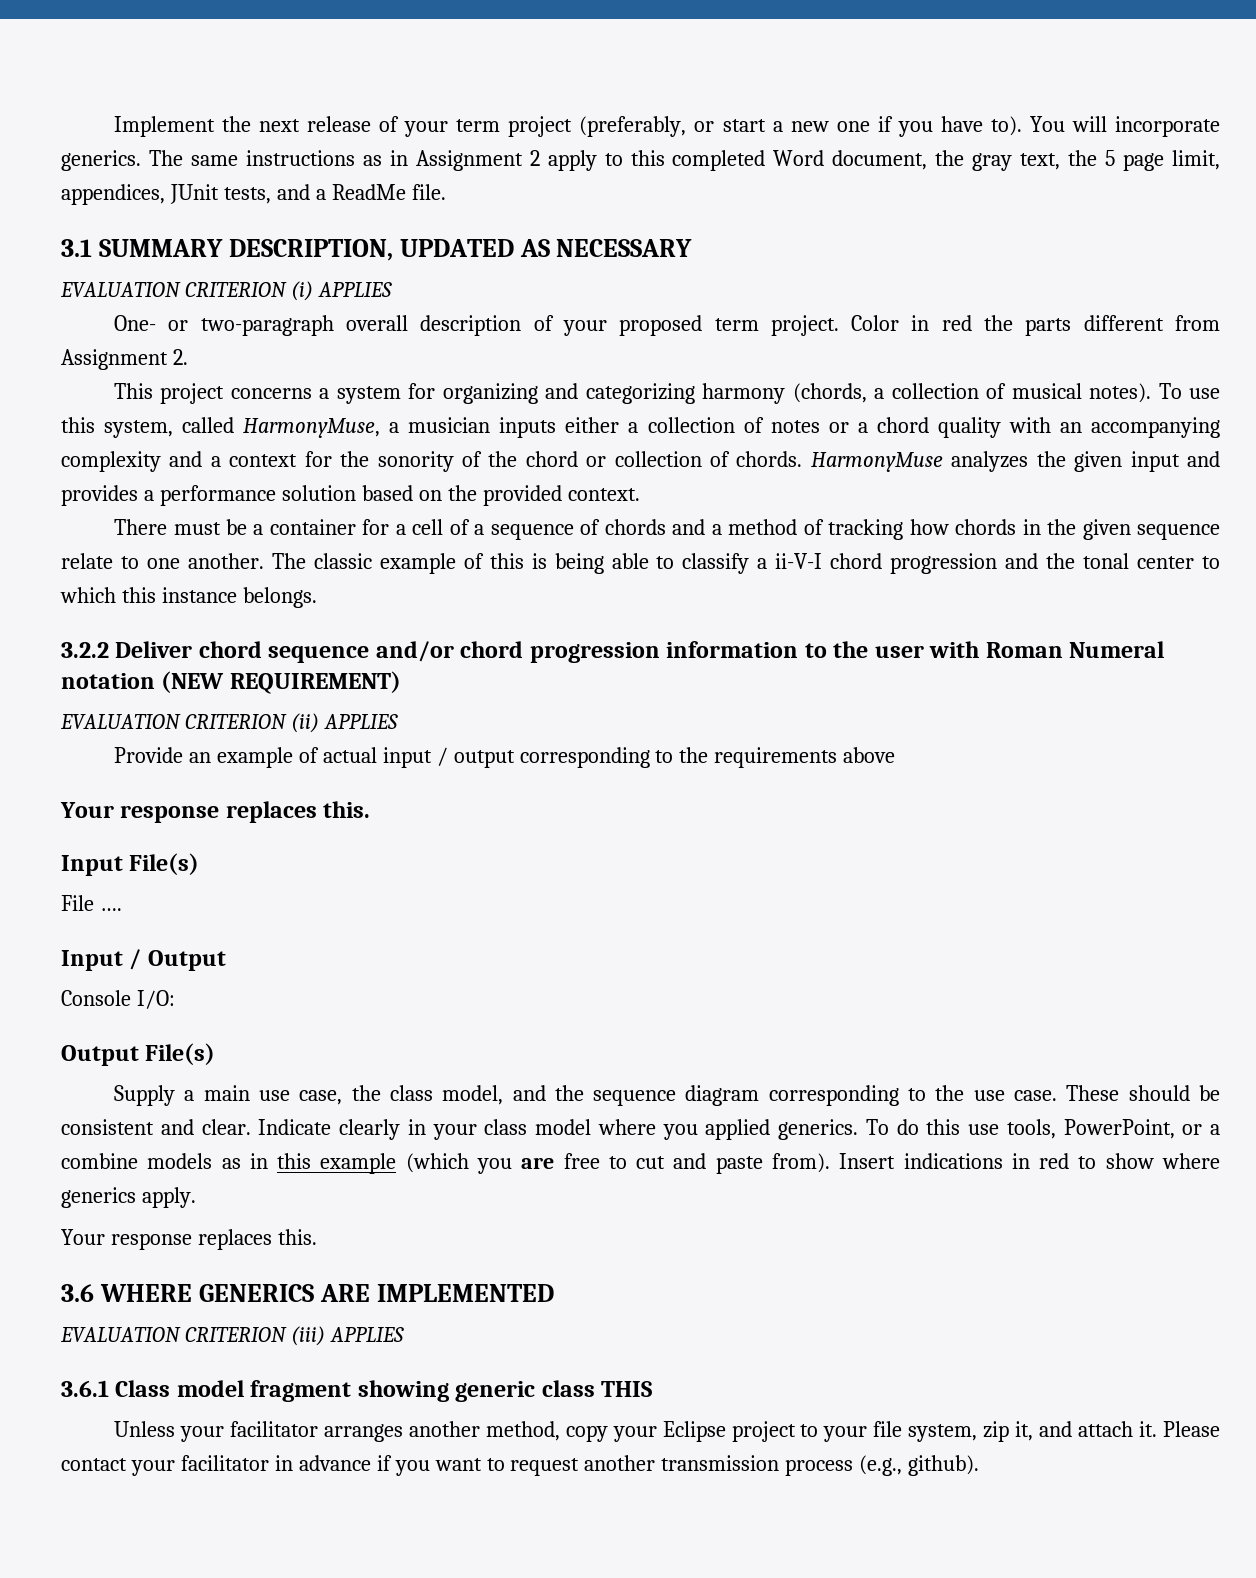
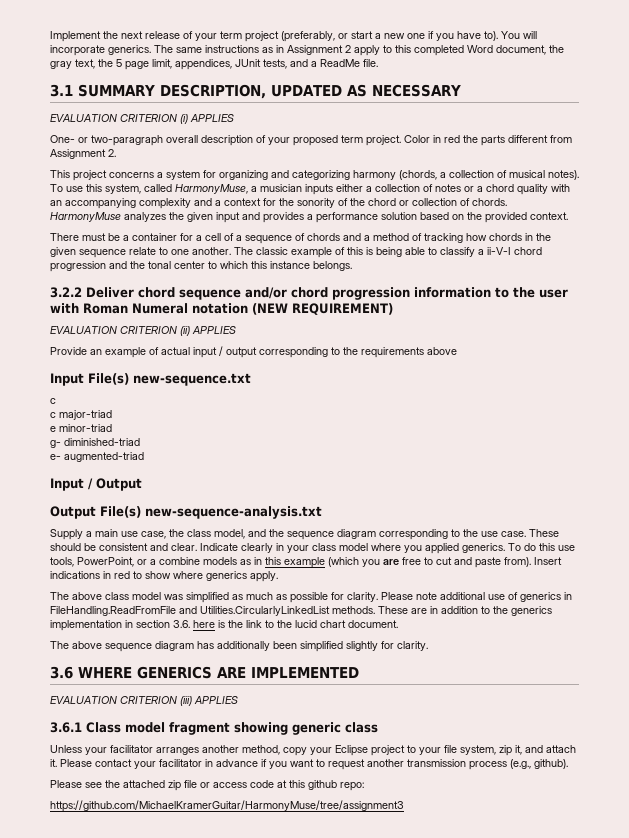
[60,801,371,823] [61,853,200,876] [61,895,122,911] Your response replaces this. // Input File(s) // File …. -> [50,373,251,386] [50,398,56,404] [50,410,112,420] [50,424,112,432] [50,438,140,448] [50,452,144,462] Input File(s) new-sequence.txt // c // c major-triad // e minor-triad // g- diminished-triad // e- augmented-triad
[61,990,175,1009] // Console I/O: -> (142, 484) none
(216, 1054) none -> [145,506,322,519] new-sequence-analysis.txt
[61,1229,317,1250] Your response replaces this. -> [50,592,572,603] [50,606,552,616] [50,620,398,631] [50,641,428,652] The above class model was simplified as much as possible for clarity. Please note additional use of generics in FileHandling.ReadFromFile and Utilities.CircularlyLinkedList methods. These are in addition to the generics implementation in section 3.6. here is the link to the lucid chart document. // The above sequence diagram has additionally been simplified slightly for clarity.
[601,1381,653,1397] THIS -> (378, 727) none
(980, 1465) none -> [50,780,364,791] [50,800,404,812] // Please see the attached zip file or access code at this github repo: // https://github.com/MichaelKramerGuitar/HarmonyMuse/tree/assignment3

